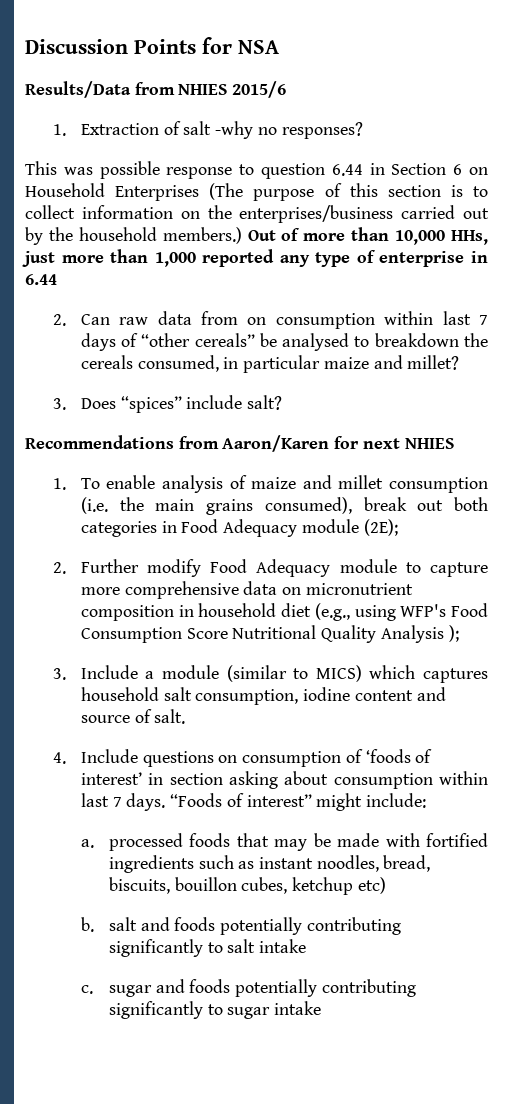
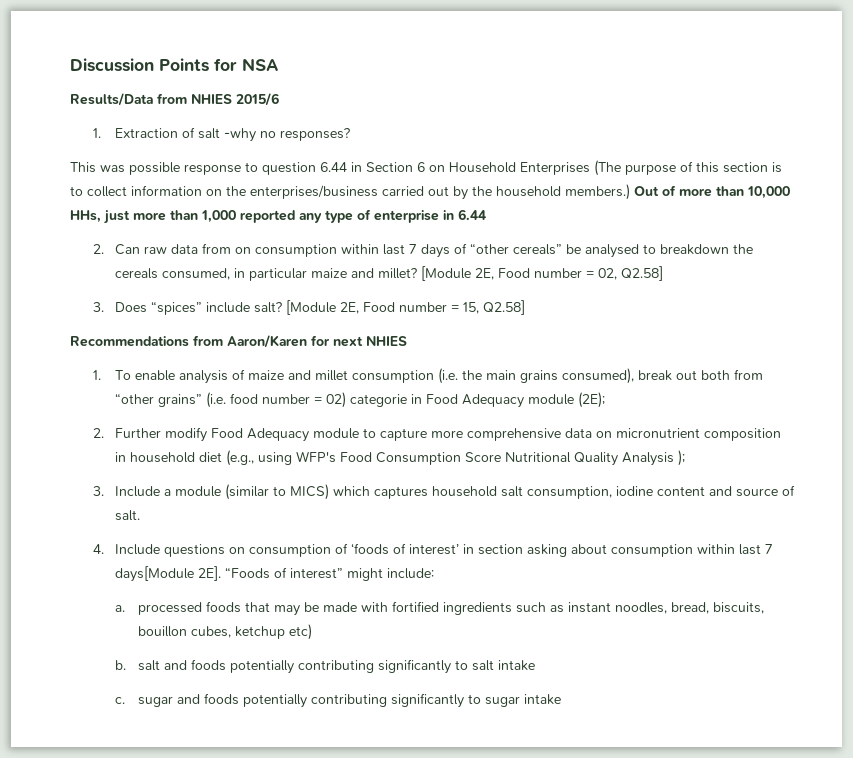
(460, 362) none -> [421,266,664,281] [Module 2E, Food number = 02, Q2.58]
(283, 402) none -> [286,300,526,315] [Module 2E, Food number = 15, Q2.58]
[80,521,157,537] categories -> [734,369,764,380] [115,392,408,408] from “other grains” (i.e. food number = 02) categorie
[126,793,166,811] days. -> [115,566,222,582] days[Module 2E].

